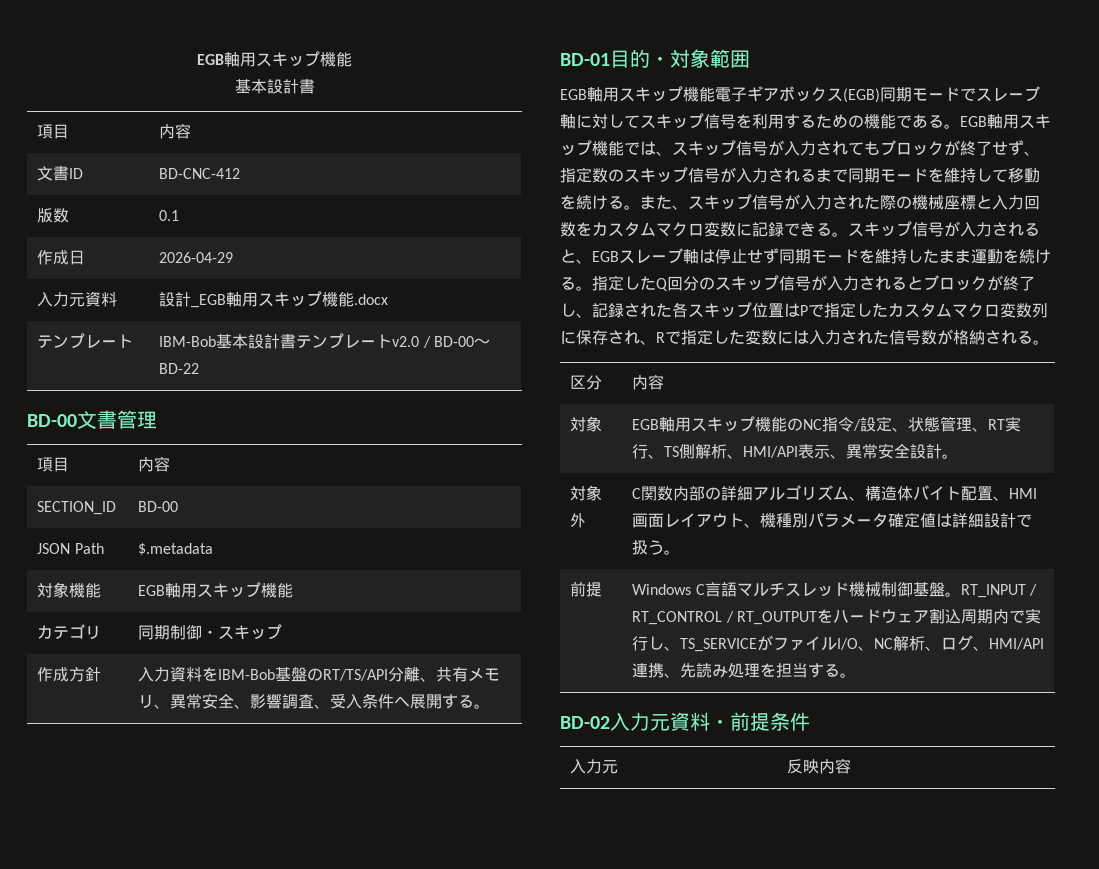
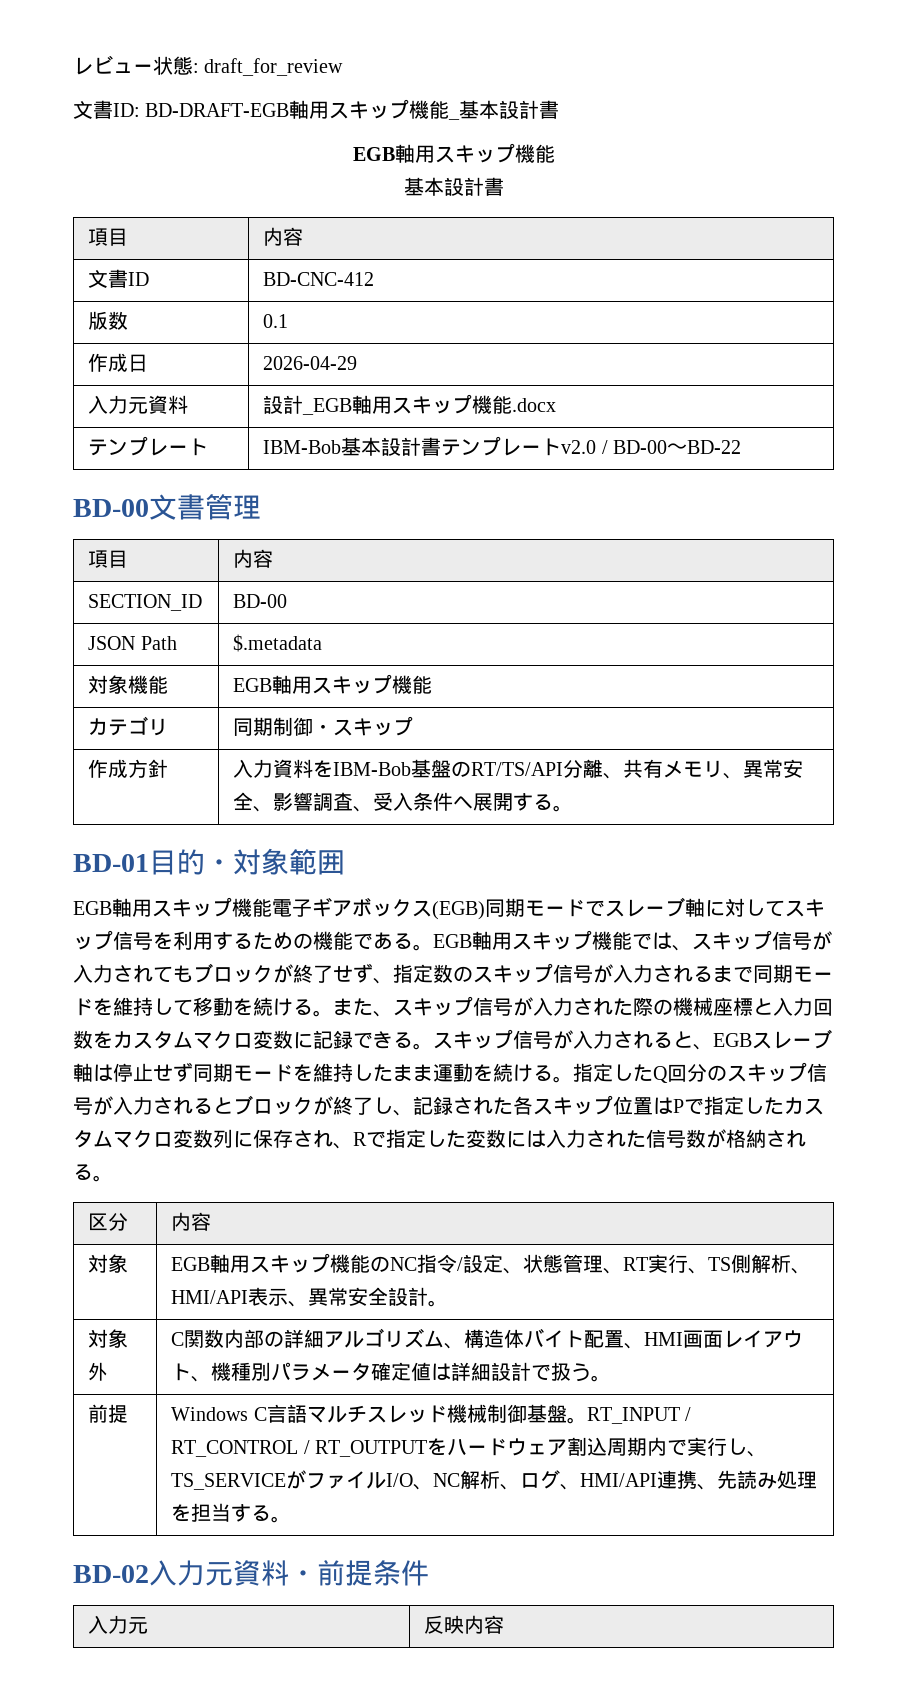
(197, 59) none -> [73,55,344,76] [73,99,560,120] レビュー状態: draft_for_review // 文書ID: BD-DRAFT-EGB軸用スキップ機能_基本設計書 //

